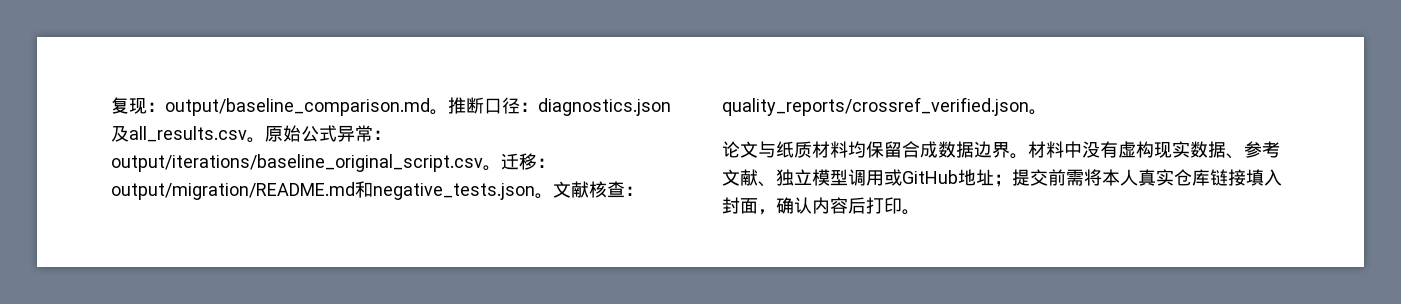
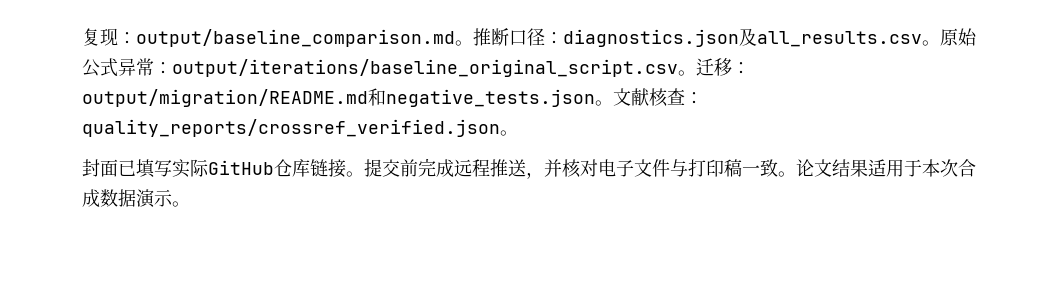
[722,141,1280,159] [722,169,1282,187] [722,197,902,215] 论文与纸质材料均保留合成数据边界。材料中没有虚构现实数据、参考文献、独立模型调用或GitHub地址；提交前需将本人真实仓库链接填入封面，确认内容后打印 -> [82,158,976,179] [82,189,173,208] 封面已填写实际GitHub仓库链接。提交前完成远程推送，并核对电子文件与打印稿一致。论文结果适用于本次合成数据演示

